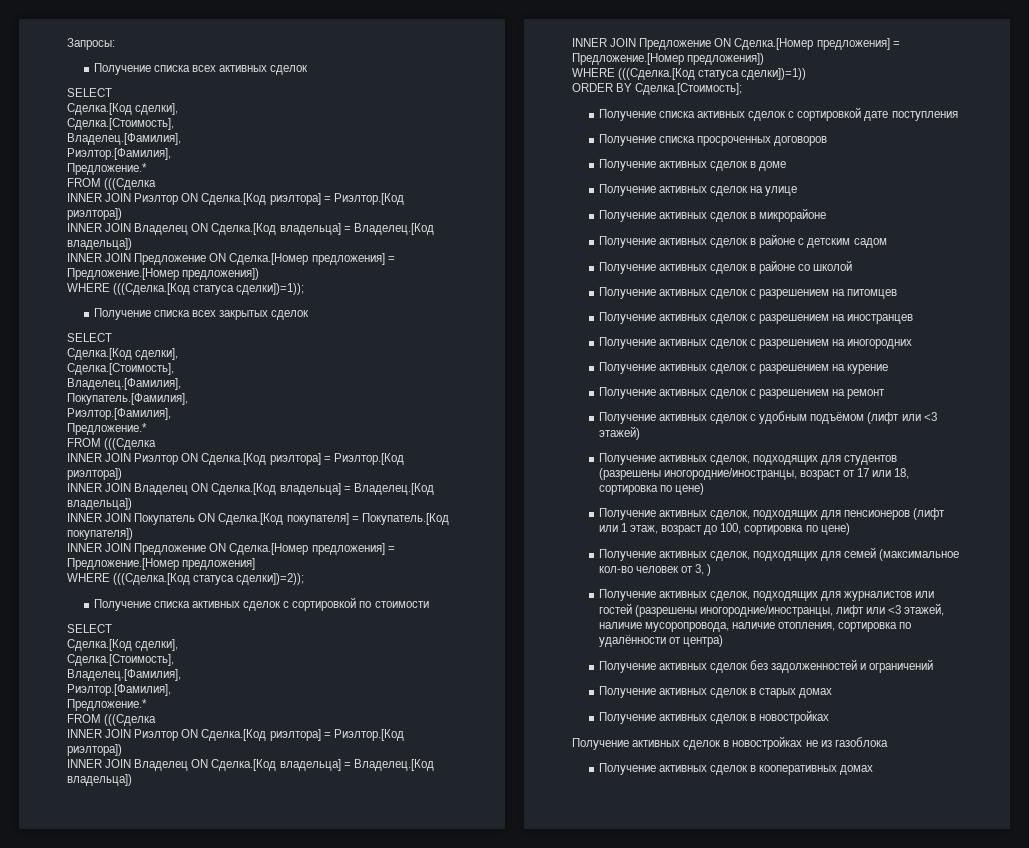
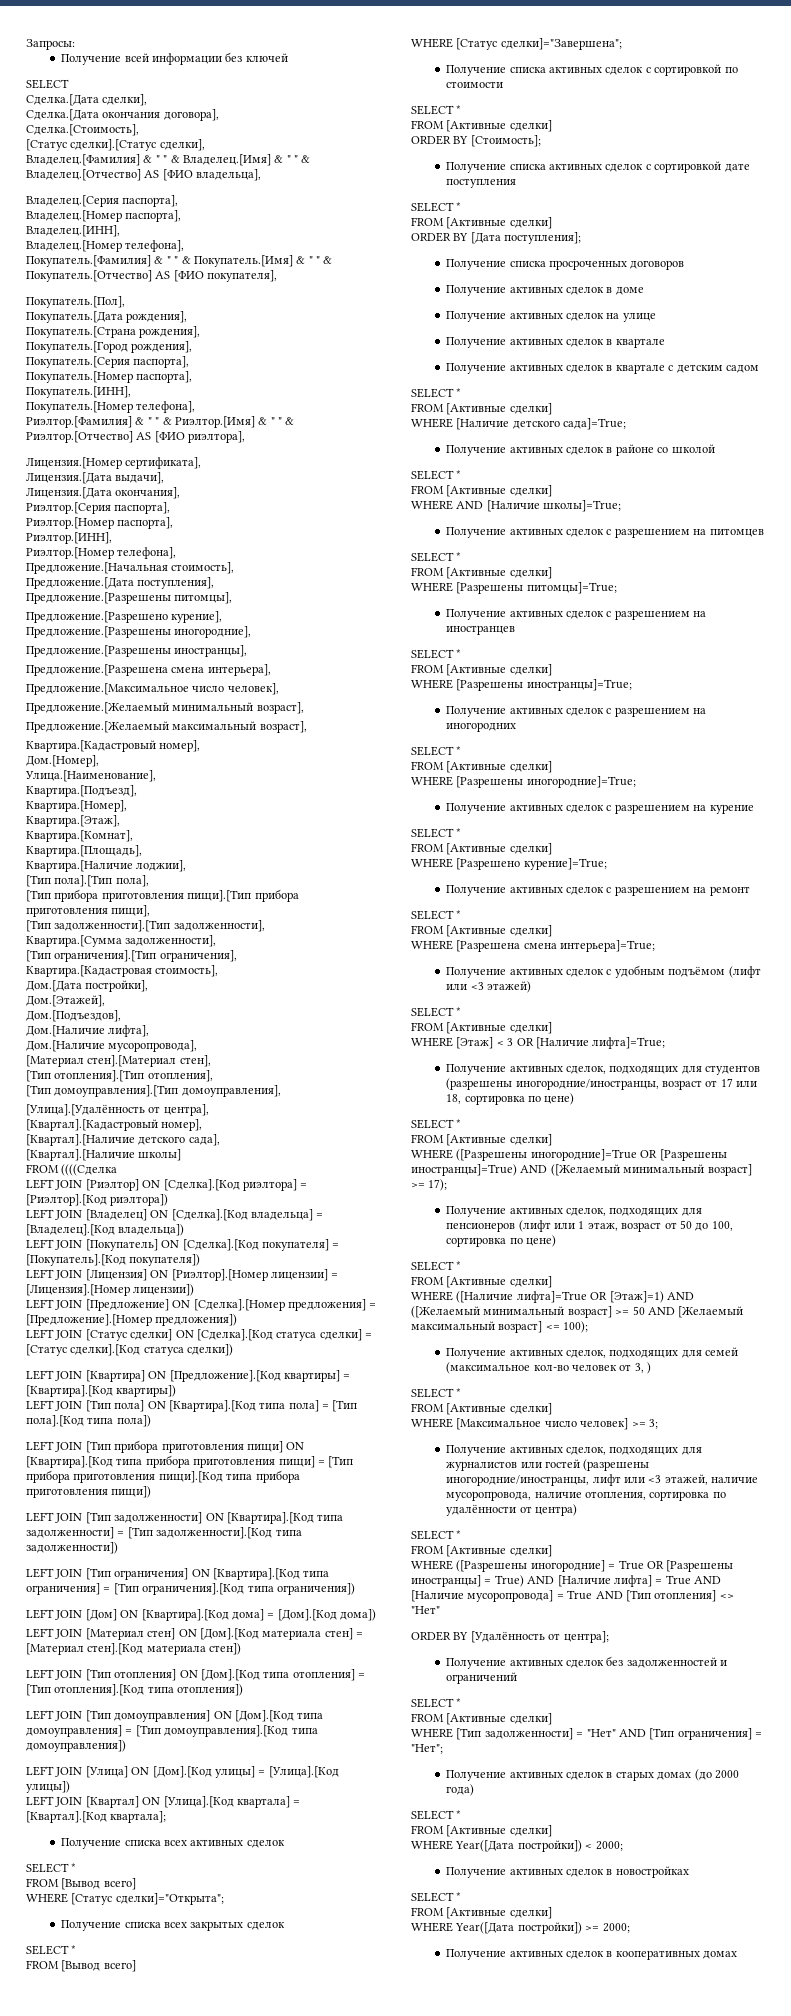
(115, 44) none -> [61,52,288,65] [26,79,69,89] [26,94,148,106] [26,109,219,121] [26,124,139,136] [26,139,205,151] [26,154,311,166] [26,169,262,181] [26,195,179,207] [26,210,182,222] [26,225,120,237] [26,240,185,252] [26,255,333,267] [26,270,278,282] [26,296,125,308] [26,311,188,323] [26,326,201,338] [26,341,193,353] [26,356,190,368] [26,371,193,383] [26,386,131,398] [26,401,196,413] [26,416,295,428] [26,431,246,443] [26,457,202,469] [26,472,165,484] [26,487,181,499] [26,502,171,514] [26,517,174,529] [26,532,112,544] [26,547,177,559] [26,562,235,574] [26,577,215,589] [26,592,233,604] [26,611,223,623] [26,626,252,638] [26,645,248,657] [26,664,271,676] [26,683,279,695] [26,702,304,714] [26,721,307,733] [26,740,201,752] [26,755,99,767] [25,770,156,782] [26,785,137,797] [26,800,127,812] [26,815,120,827] [26,830,133,842] [26,845,142,857] [26,860,187,872] [26,875,149,887] [26,889,299,902] [26,905,151,917] [26,920,265,932] [26,935,217,947] [26,950,237,962] [26,965,219,977] [26,980,149,992] [26,995,105,1007] [26,1010,121,1022] [26,1025,150,1037] [26,1040,198,1052] [26,1055,211,1067] [26,1070,213,1082] [26,1085,281,1097] [26,1104,209,1116] [26,1119,203,1131] [26,1134,220,1146] [26,1149,182,1161] [26,1164,118,1176] [26,1179,308,1191] [26,1194,169,1206] [26,1209,324,1221] [26,1224,185,1236] [26,1239,340,1251] [26,1254,201,1266] [26,1269,339,1281] [26,1284,195,1296] [26,1299,377,1311] [26,1314,238,1326] [26,1329,372,1341] [26,1344,234,1356] [26,1370,351,1382] [26,1385,177,1397] [26,1400,358,1412] [26,1415,151,1427] [26,1440,305,1453] [26,1455,354,1468] [26,1470,300,1483] [26,1486,152,1498] [26,1512,344,1524] [26,1527,302,1539] [26,1542,118,1554] [26,1568,330,1580] [26,1583,355,1595] [26,1609,376,1621] [26,1628,363,1640] [26,1643,242,1655] [26,1669,365,1681] [26,1684,244,1696] [26,1710,324,1722] [26,1725,318,1737] [26,1740,126,1752] [26,1766,339,1778] [26,1781,70,1793] [26,1796,301,1808] [26,1811,167,1823] // Получение всей информации без ключей // SELECT // Сделка.[Дата сделки], // Сделка.[Дата окончания договора], // Сделка.[Стоимость], // [Статус сделки].[Статус сделки], // Владелец.[Фамилия] & " " & Владелец.[Имя] & " " & Владелец.[Отчество] AS [ФИО владельца], // Владелец.[Серия паспорта], // Владелец.[Номер паспорта], // Владелец.[ИНН], // Владелец.[Номер телефона], // Покупатель.[Фамилия] & " " & Покупатель.[Имя] & " " & Покупатель.[Отчество] AS [ФИО покупателя], // Покупатель.[Пол], // Покупатель.[Дата рождения], // Покупатель.[Страна рождения], // Покупатель.[Город рождения], // Покупатель.[Серия паспорта], // Покупатель.[Номер паспорта], // Покупатель.[ИНН], // Покупатель.[Номер телефона], // Риэлтор.[Фамилия] & " " & Риэлтор.[Имя] & " " & Риэлтор.[Отчество] AS [ФИО риэлтора], // Лицензия.[Номер сертификата], // Лицензия.[Дата выдачи], // Лицензия.[Дата окончания], // Риэлтор.[Серия паспорта], // Риэлтор.[Номер паспорта], // Риэлтор.[ИНН], // Риэлтор.[Номер телефона], // Предложение.[Начальная стоимость], // Предложение.[Дата поступления], // Предложение.[Разрешены питомцы], // Предложение.[Разрешено курение], // Предложение.[Разрешены иногородние], // Предложение.[Разрешены иностранцы], // Предложение.[Разрешена смена интерьера], // Предложение.[Максимальное число человек], // Предложение.[Желаемый минимальный возраст], // Предложение.[Желаемый максимальный возраст], // Квартира.[Кадастровый номер], // Дом.[Номер], // Улица.[Наименование], // Квартира.[Подъезд], // Квартира.[Номер], // Квартира.[Этаж], // Квартира.[Комнат], // Квартира.[Площадь], // Квартира.[Наличие лоджии], // [Тип пола].[Тип пола], // [Тип прибора приготовления пищи].[Тип прибора приготовления пищи], // [Тип задолженности].[Тип задолженности], // Квартира.[Сумма задолженности], // [Тип ограничения].[Тип ограничения], // Квартира.[Кадастровая стоимость], // Дом.[Дата постройки], // Дом.[Этажей], // Дом.[Подъездов], // Дом.[Наличие лифта], // Дом.[Наличие мусоропровода], // [Материал стен].[Материал стен], // [Тип отопления].[Тип отопления], // [Тип домоуправления].[Тип домоуправления], // [Улица].[Удалённость от центра], // [Квартал].[Кадастровый номер], // [Квартал].[Наличие детского сада], // [Квартал].[Наличие школы] // FROM ((((Сделка // LEFT JOIN [Риэлтор] ON [Сделка].[Код риэлтора] = [Риэлтор].[Код риэлтора]) // LEFT JOIN [Владелец] ON [Сделка].[Код владельца] = [Владелец].[Код владельца]) // LEFT JOIN [Покупатель] ON [Сделка].[Код покупателя] = [Покупатель].[Код покупателя]) // LEFT JOIN [Лицензия] ON [Риэлтор].[Номер лицензии] = [Лицензия].[Номер лицензии]) // LEFT JOIN [Предложение] ON [Сделка].[Номер предложения] = [Предложение].[Номер предложения]) // LEFT JOIN [Статус сделки] ON [Сделка].[Код статуса сделки] = [Статус сделки].[Код статуса сделки]) // LEFT JOIN [Квартира] ON [Предложение].[Код квартиры] = [Квартира].[Код квартиры]) // LEFT JOIN [Тип пола] ON [Квартира].[Код типа пола] = [Тип пола].[Код типа пола]) // LEFT JOIN [Тип прибора приготовления пищи] ON [Квартира].[Код типа прибора приготовления пищи] = [Тип прибора приготовления пищи].[Код типа прибора приготовления пищи]) // LEFT JOIN [Тип задолженности] ON [Квартира].[Код типа задолженности] = [Тип задолженности].[Код типа задолженности]) // LEFT JOIN [Тип ограничения] ON [Квартира].[Код типа ограничения] = [Тип ограничения].[Код типа ограничения]) // LEFT JOIN [Дом] ON [Квартира].[Код дома] = [Дом].[Код дома]) // LEFT JOIN [Материал стен] ON [Дом].[Код материала стен] = [Материал стен].[Код материала стен]) // LEFT JOIN [Тип отопления] ON [Дом].[Код типа отопления] = [Тип отопления].[Код типа отопления]) // LEFT JOIN [Тип домоуправления] ON [Дом].[Код типа домоуправления] = [Тип домоуправления].[Код типа домоуправления]) // LEFT JOIN [Улица] ON [Дом].[Код улицы] = [Улица].[Код улицы]) // LEFT JOIN [Квартал] ON [Улица].[Код квартала] = [Квартал].[Код квартала];
[67,103,179,115] [67,118,174,130] [67,133,181,145] [67,148,171,160] [67,163,147,175] [67,178,157,190] [67,193,404,205] [67,208,122,220] [67,223,434,235] [67,238,132,250] [67,253,395,265] [67,268,260,280] [67,283,305,295] // Сделка.[Код сделки], // Сделка.[Стоимость], // Владелец.[Фамилия], // Риэлтор.[Фамилия], // Предложение.* // FROM (((Сделка // INNER JOIN Риэлтор ON Сделка.[Код риэлтора] = Риэлтор.[Код риэлтора]) // INNER JOIN Владелец ON Сделка.[Код владельца] = Владелец.[Код владельца]) // INNER JOIN Предложение ON Сделка.[Номер предложения] = Предложение.[Номер предложения]) // WHERE (((Сделка.[Код статуса сделки])=1)); -> [71,1863,77,1872] [26,1878,136,1890] [26,1893,224,1905] * // FROM [Вывод всего] // WHERE [Статус сделки]="Открыта";
[67,348,179,360] [67,363,174,375] [67,378,181,390] [67,393,188,405] [67,408,171,420] [67,423,147,435] [67,438,157,450] [67,453,404,465] [67,468,122,480] [67,483,434,495] [67,498,132,510] [67,513,449,525] [67,528,133,540] [67,543,395,555] [67,558,256,570] [67,573,305,585] // Сделка.[Код сделки], // Сделка.[Стоимость], // Владелец.[Фамилия], // Покупатель.[Фамилия], // Риэлтор.[Фамилия], // Предложение.* // FROM (((Сделка // INNER JOIN Риэлтор ON Сделка.[Код риэлтора] = Риэлтор.[Код риэлтора]) // INNER JOIN Владелец ON Сделка.[Код владельца] = Владелец.[Код владельца]) // INNER JOIN Покупатель ON Сделка.[Код покупателя] = Покупатель.[Код покупателя]) // INNER JOIN Предложение ON Сделка.[Номер предложения] = Предложение.[Номер предложения] // WHERE (((Сделка.[Код статуса сделки])=2)); -> [71,1945,77,1954] [26,1960,136,1972] [411,38,622,50] * // FROM [Вывод всего] // WHERE [Статус сделки]="Завершена";
[67,639,179,651] [67,654,174,666] [67,669,181,681] [67,684,171,696] [67,699,147,711] [67,714,157,726] [67,729,404,741] [67,744,122,756] [67,759,434,771] [67,774,132,786] [572,38,900,50] [572,53,765,65] [572,68,807,80] [572,83,743,95] // Сделка.[Код сделки], // Сделка.[Стоимость], // Владелец.[Фамилия], // Риэлтор.[Фамилия], // Предложение.* // FROM (((Сделка // INNER JOIN Риэлтор ON Сделка.[Код риэлтора] = Риэлтор.[Код риэлтора]) // INNER JOIN Владелец ON Сделка.[Код владельца] = Владелец.[Код владельца]) // INNER JOIN Предложение ON Сделка.[Номер предложения] = Предложение.[Номер предложения]) // WHERE (((Сделка.[Код статуса сделки])=1)) // ORDER BY Сделка.[Стоимость]; -> [456,105,462,114] [411,120,552,132] [411,135,541,147] * // FROM [Активные сделки] // ORDER BY [Стоимость];
(958, 116) none -> [411,202,462,212] [411,217,552,229] [411,232,582,244] // SELECT * // FROM [Активные сделки] // ORDER BY [Дата поступления];
[759,208,827,222] [598,234,796,248] микрорайоне // Получение активных сделок в районе -> [615,338,665,348] [446,363,665,374] квартале // Получение активных сделок в квартале
(887, 243) none -> [411,388,462,398] [411,403,552,415] [411,418,627,430] // SELECT * // FROM [Активные сделки] // WHERE [Наличие детского сада]=True;
(853, 265) none -> [411,470,462,480] [411,485,552,497] [411,500,622,512] // SELECT * // FROM [Активные сделки] // WHERE AND [Наличие школы]=True;
(898, 294) none -> [411,552,462,562] [411,567,552,579] [411,582,617,594] // SELECT * // FROM [Активные сделки] // WHERE [Разрешены питомцы]=True;
(914, 319) none -> [411,649,462,659] [411,664,552,676] [411,679,632,691] // SELECT * // FROM [Активные сделки] // WHERE [Разрешены иностранцы]=True;
(913, 344) none -> [411,746,462,756] [411,761,552,773] [411,776,636,788] // SELECT * // FROM [Активные сделки] // WHERE [Разрешены иногородние]=True;
(889, 369) none -> [411,828,462,838] [411,843,552,855] [411,858,607,870] // SELECT * // FROM [Активные сделки] // WHERE [Разрешено курение]=True;
(886, 394) none -> [411,910,462,920] [411,925,552,937] [411,940,656,952] // SELECT * // FROM [Активные сделки] // WHERE [Разрешена смена интерьера]=True;
(640, 433) none -> [411,1007,462,1017] [411,1022,552,1034] [411,1037,666,1049] // SELECT * // FROM [Активные сделки] // WHERE [Этаж] < 3 OR [Наличие лифта]=True;
(705, 489) none -> [411,1119,462,1129] [411,1134,552,1146] [411,1149,727,1161] [411,1164,752,1176] [411,1179,448,1191] // SELECT * // FROM [Активные сделки] // WHERE ([Разрешены иногородние]=True OR [Разрешены иностранцы]=True) AND ([Желаемый минимальный возраст] >= 17);
(703, 530) none -> [664,1220,692,1229] от 50
(850, 529) none -> [411,1261,462,1271] [411,1276,552,1288] [411,1291,694,1303] [411,1306,744,1318] [411,1321,589,1333] // SELECT * // FROM [Активные сделки] // WHERE ([Наличие лифта]=True OR [Этаж]=1) AND ([Желаемый минимальный возраст] >= 50 AND [Желаемый максимальный возраст] <= 100);
(712, 570) none -> [411,1388,462,1398] [411,1403,552,1415] [411,1418,658,1430] // SELECT * // FROM [Активные сделки] // WHERE [Максимальное число человек] >= 3;
(724, 641) none -> [411,1530,462,1540] [411,1545,552,1557] [411,1560,734,1572] [411,1575,721,1587] [411,1590,734,1602] [411,1606,440,1614] [411,1631,609,1643] // SELECT * // FROM [Активные сделки] // WHERE ([Разрешены иногородние] = True OR [Разрешены иностранцы] = True) AND [Наличие лифта] = True AND [Наличие мусоропровода] = True AND [Тип отопления] <> "Нет" // ORDER BY [Удалённость от центра];
(934, 666) none -> [411,1698,462,1708] [411,1713,552,1725] [411,1728,762,1740] [411,1744,443,1754] // SELECT * // FROM [Активные сделки] // WHERE [Тип задолженности] = "Нет" AND [Тип ограничения] = "Нет";
(833, 693) none -> [694,1769,739,1781] [446,1784,475,1796] [411,1810,462,1820] [411,1825,552,1837] [411,1840,623,1852] (до 2000 года) // SELECT * // FROM [Активные сделки] // WHERE Year([Дата постройки]) < 2000;
[572,736,888,750] Получение активных сделок в новостройках не из газоблока -> [411,1892,462,1902] [411,1907,552,1919] [411,1922,630,1934] SELECT * // FROM [Активные сделки] // WHERE Year([Дата постройки]) >= 2000;

